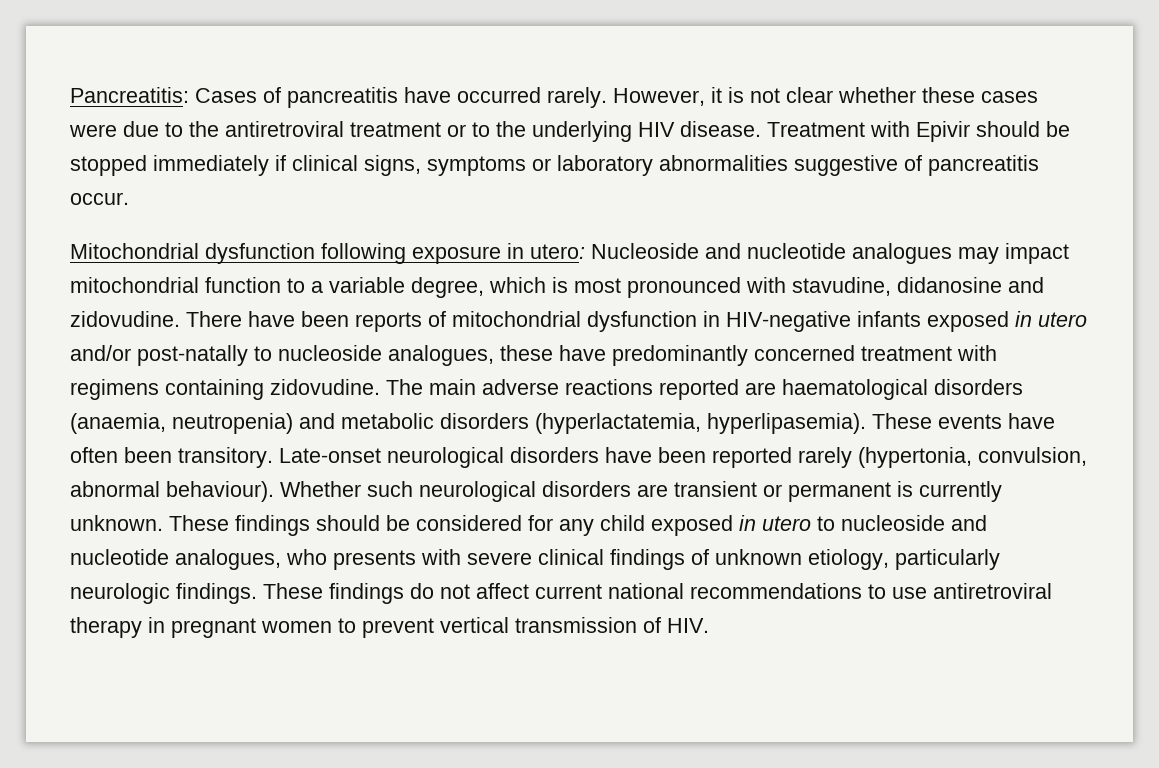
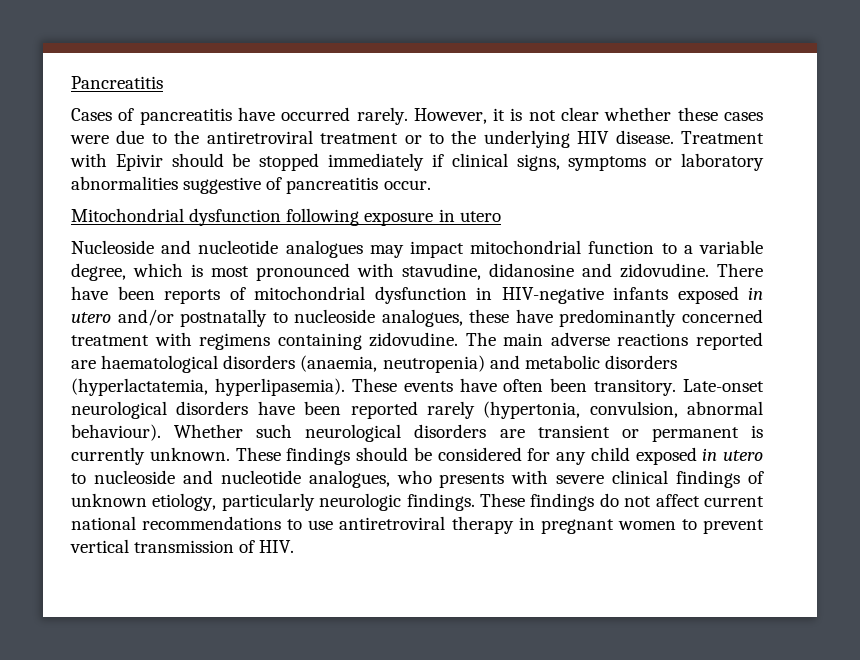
[70,87,189,103] Pancreatitis: -> [71,76,163,89] Pancreatitis //
[530,244,585,259] utero: -> [459,211,501,222] utero //
[137,345,248,366] post-natally -> [180,309,268,327] postnatally

